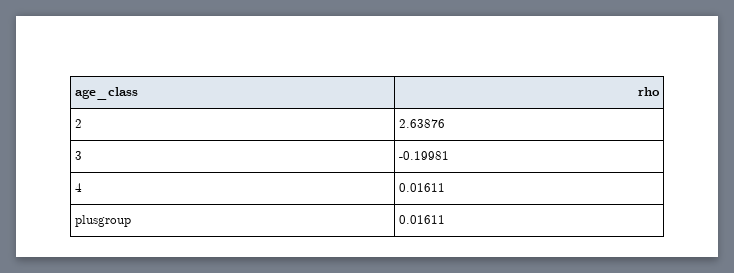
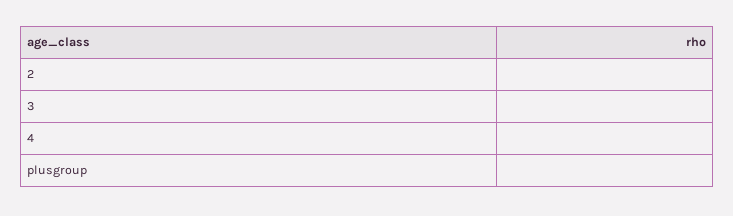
[399,119,446,128] 2.63876 -> (35, 74) none
[399,151,450,160] -0.19981 -> (35, 106) none
[399,183,446,192] 0.01611 -> (35, 138) none
[399,215,446,224] 0.01611 -> (88, 171) none

